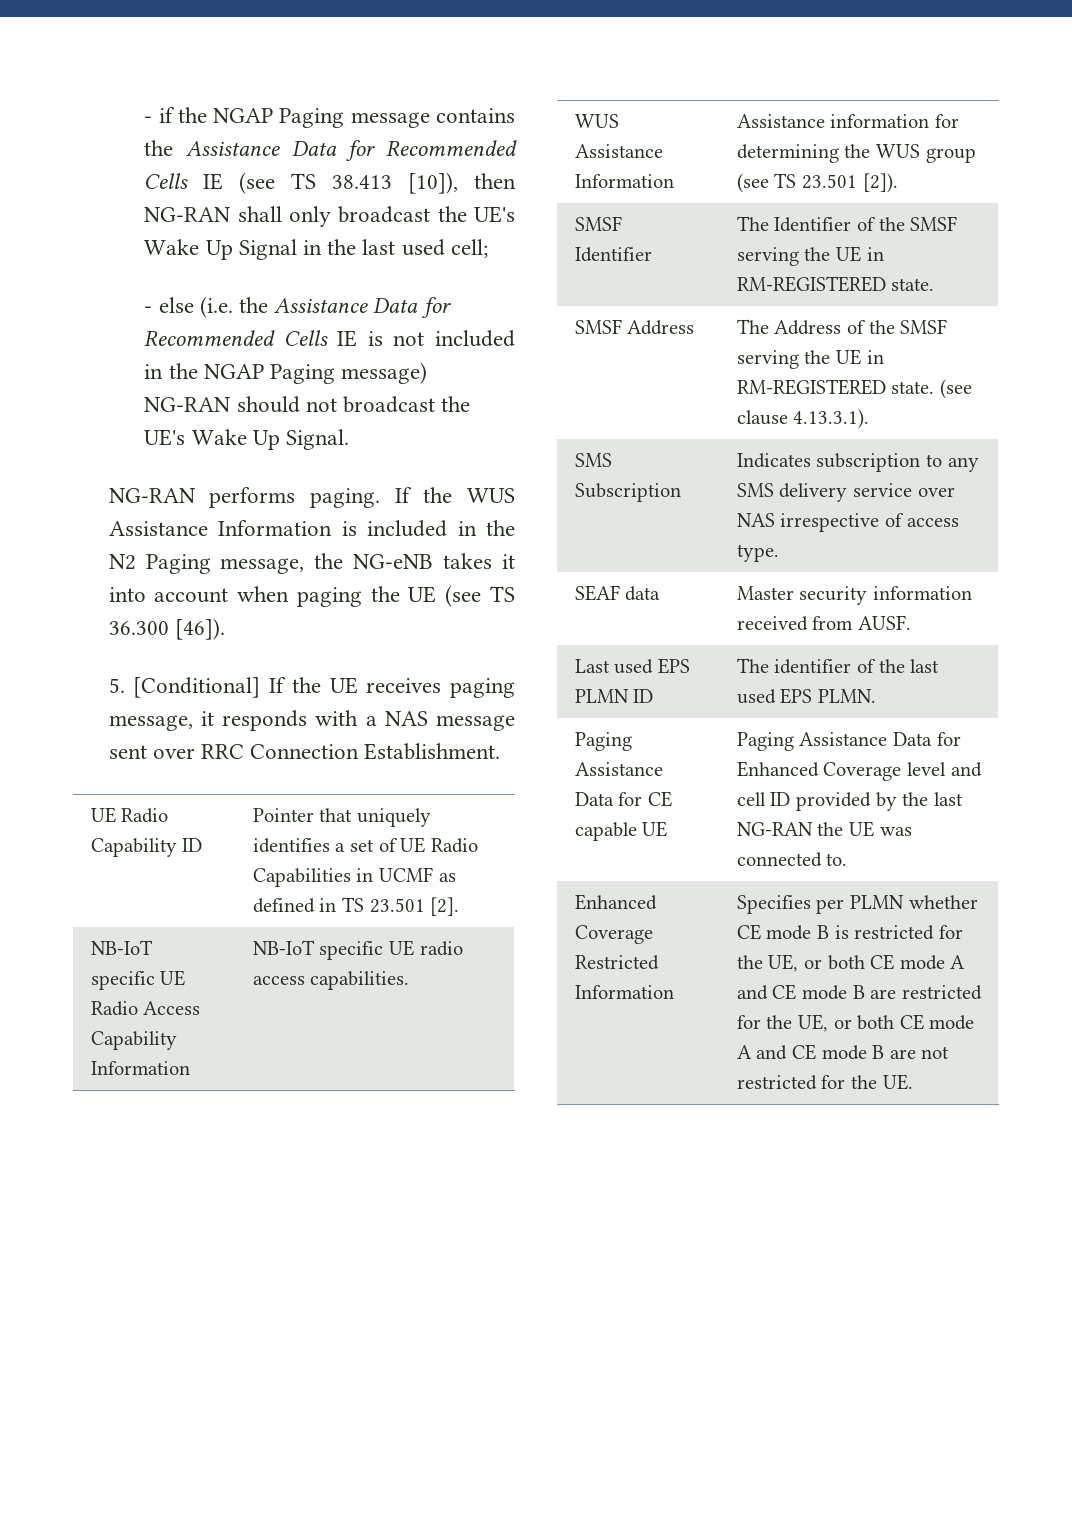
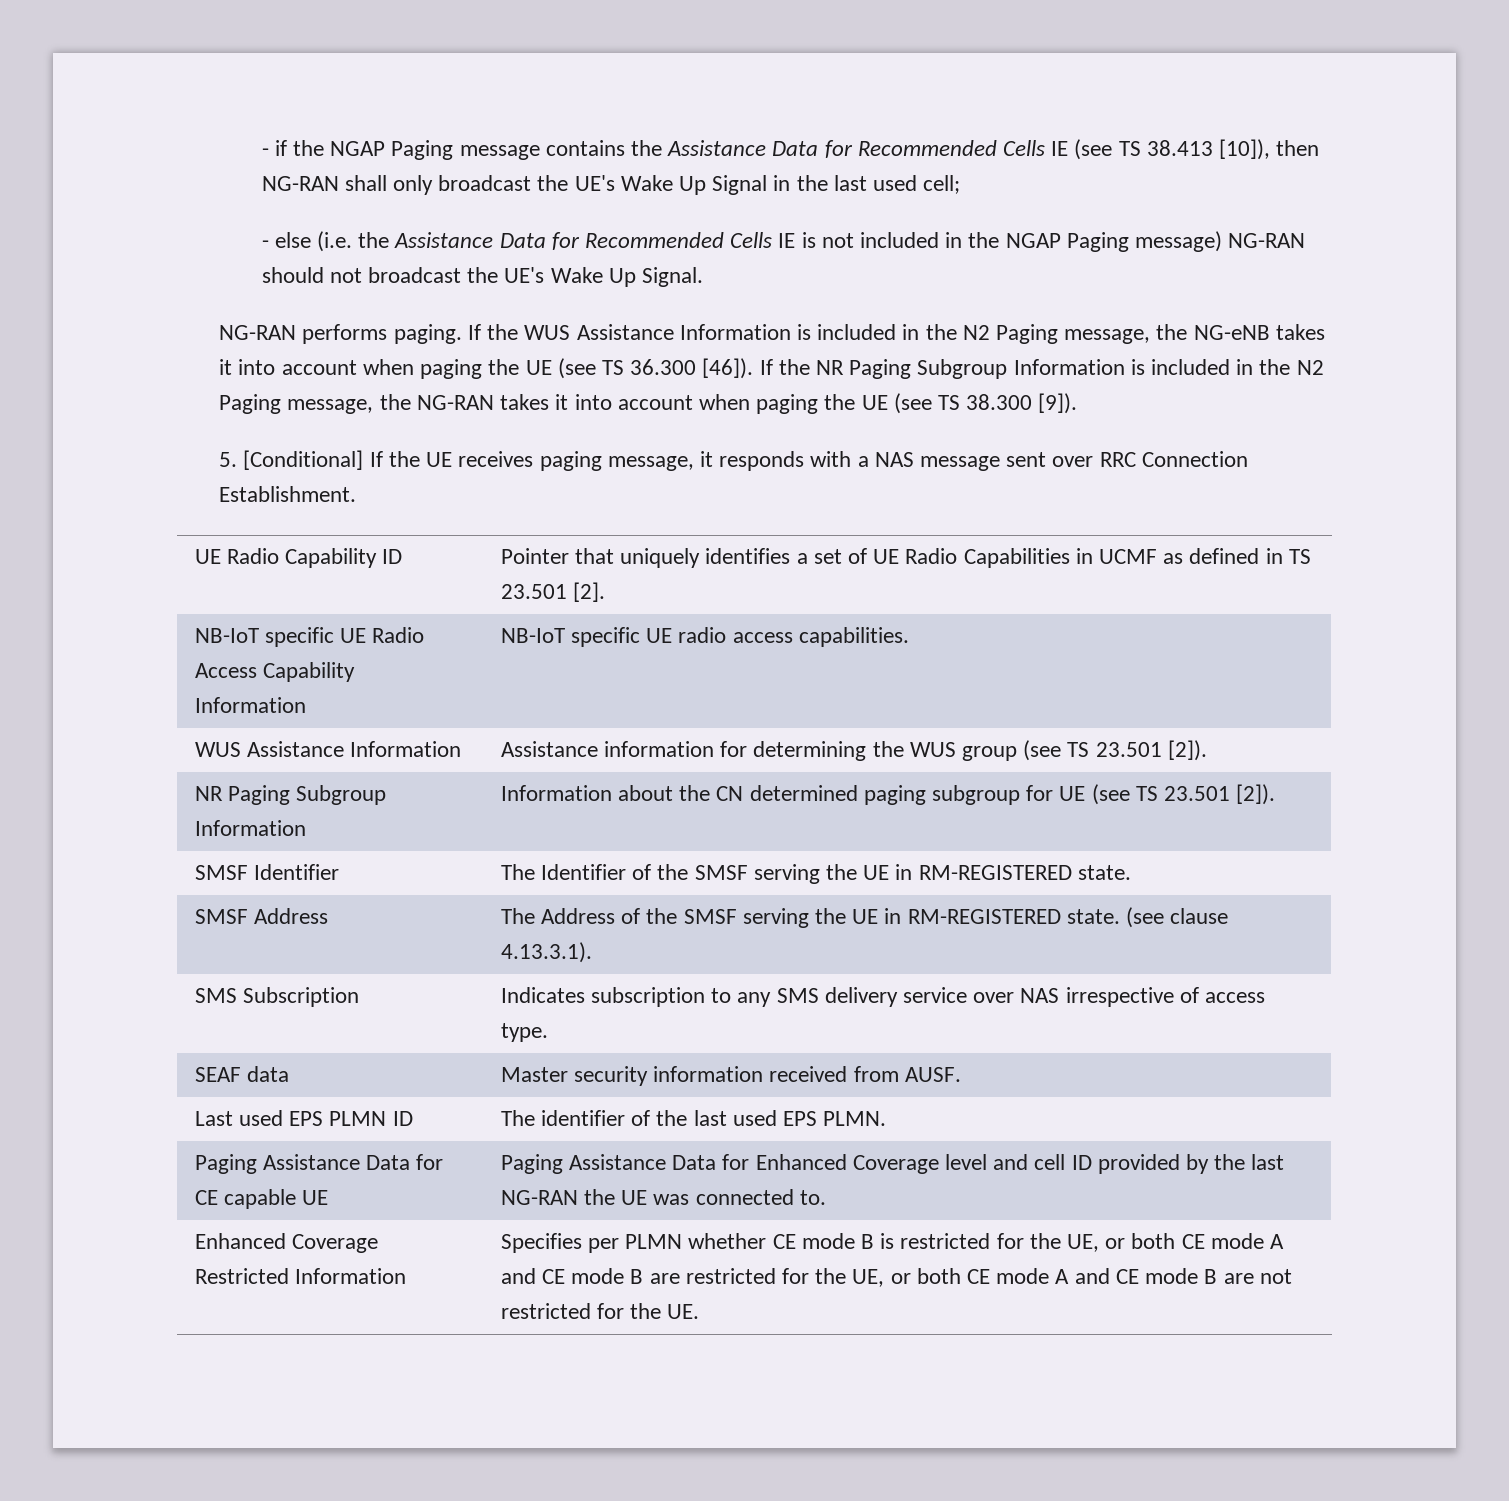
(225, 629) none -> [759,359,1324,379] [219,393,1078,414] If the NR Paging Subgroup Information is included in the N2 Paging message, the NG-RAN takes it into account when paging the UE (see TS 38.300 [9]).
(898, 183) none -> [194,785,387,805] [194,820,306,836] [500,784,1276,805] // NR Paging Subgroup Information | Information about the CN determined paging subgroup for UE (see TS 23.501 [2]).

